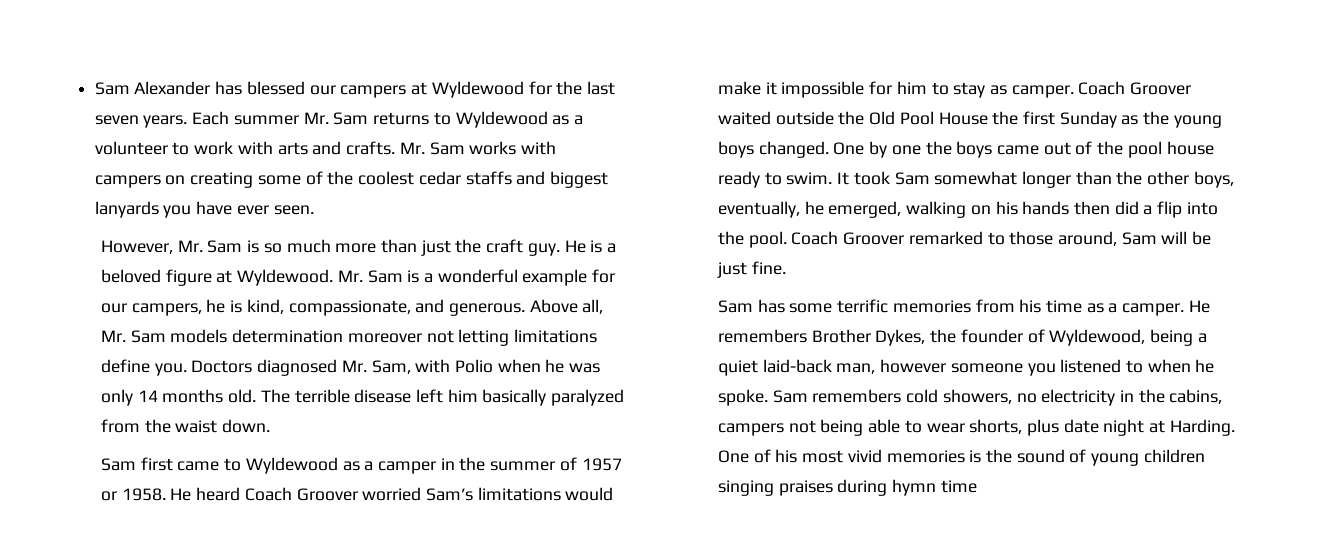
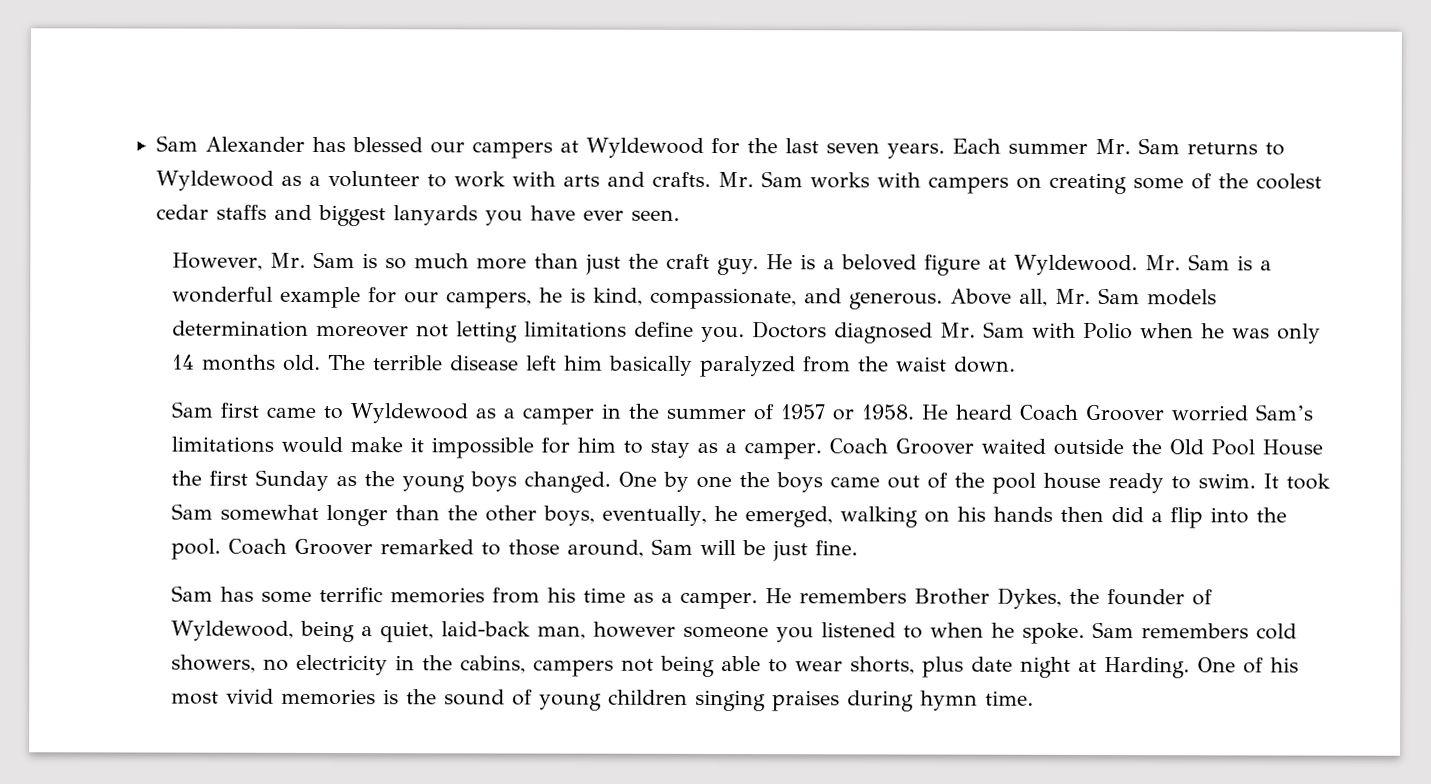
[371,360,411,374] Sam, -> [982,321,1025,338] Sam
(1007, 90) none -> [724,443,737,454] a
[717,360,758,376] quiet -> [379,621,434,643] quiet,
[940,480,977,493] time -> [984,690,1034,706] time.

